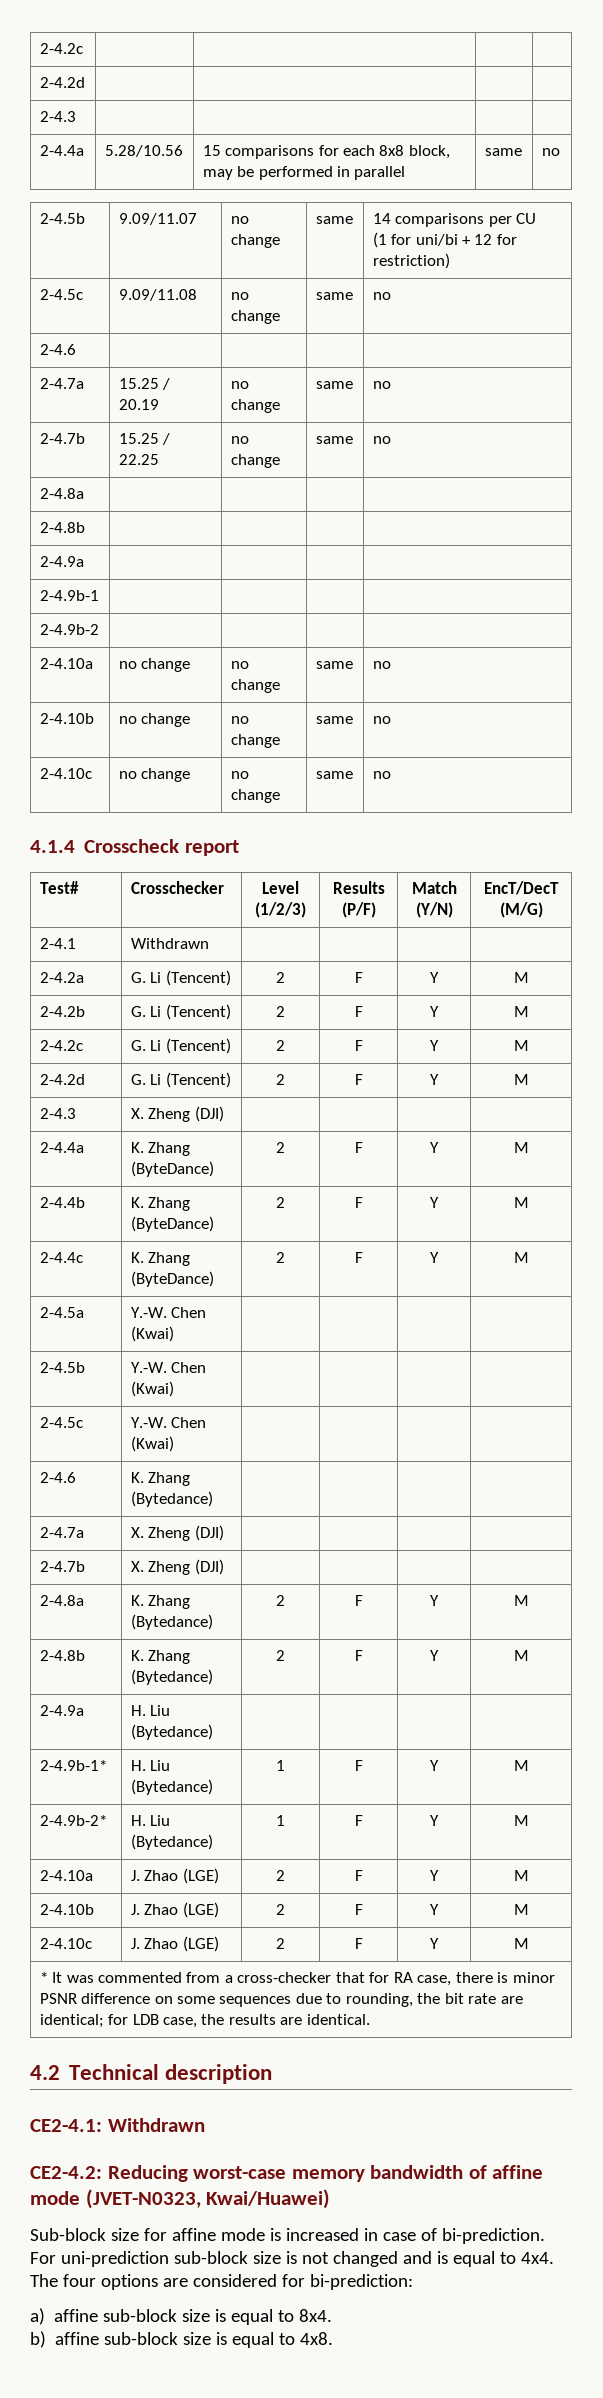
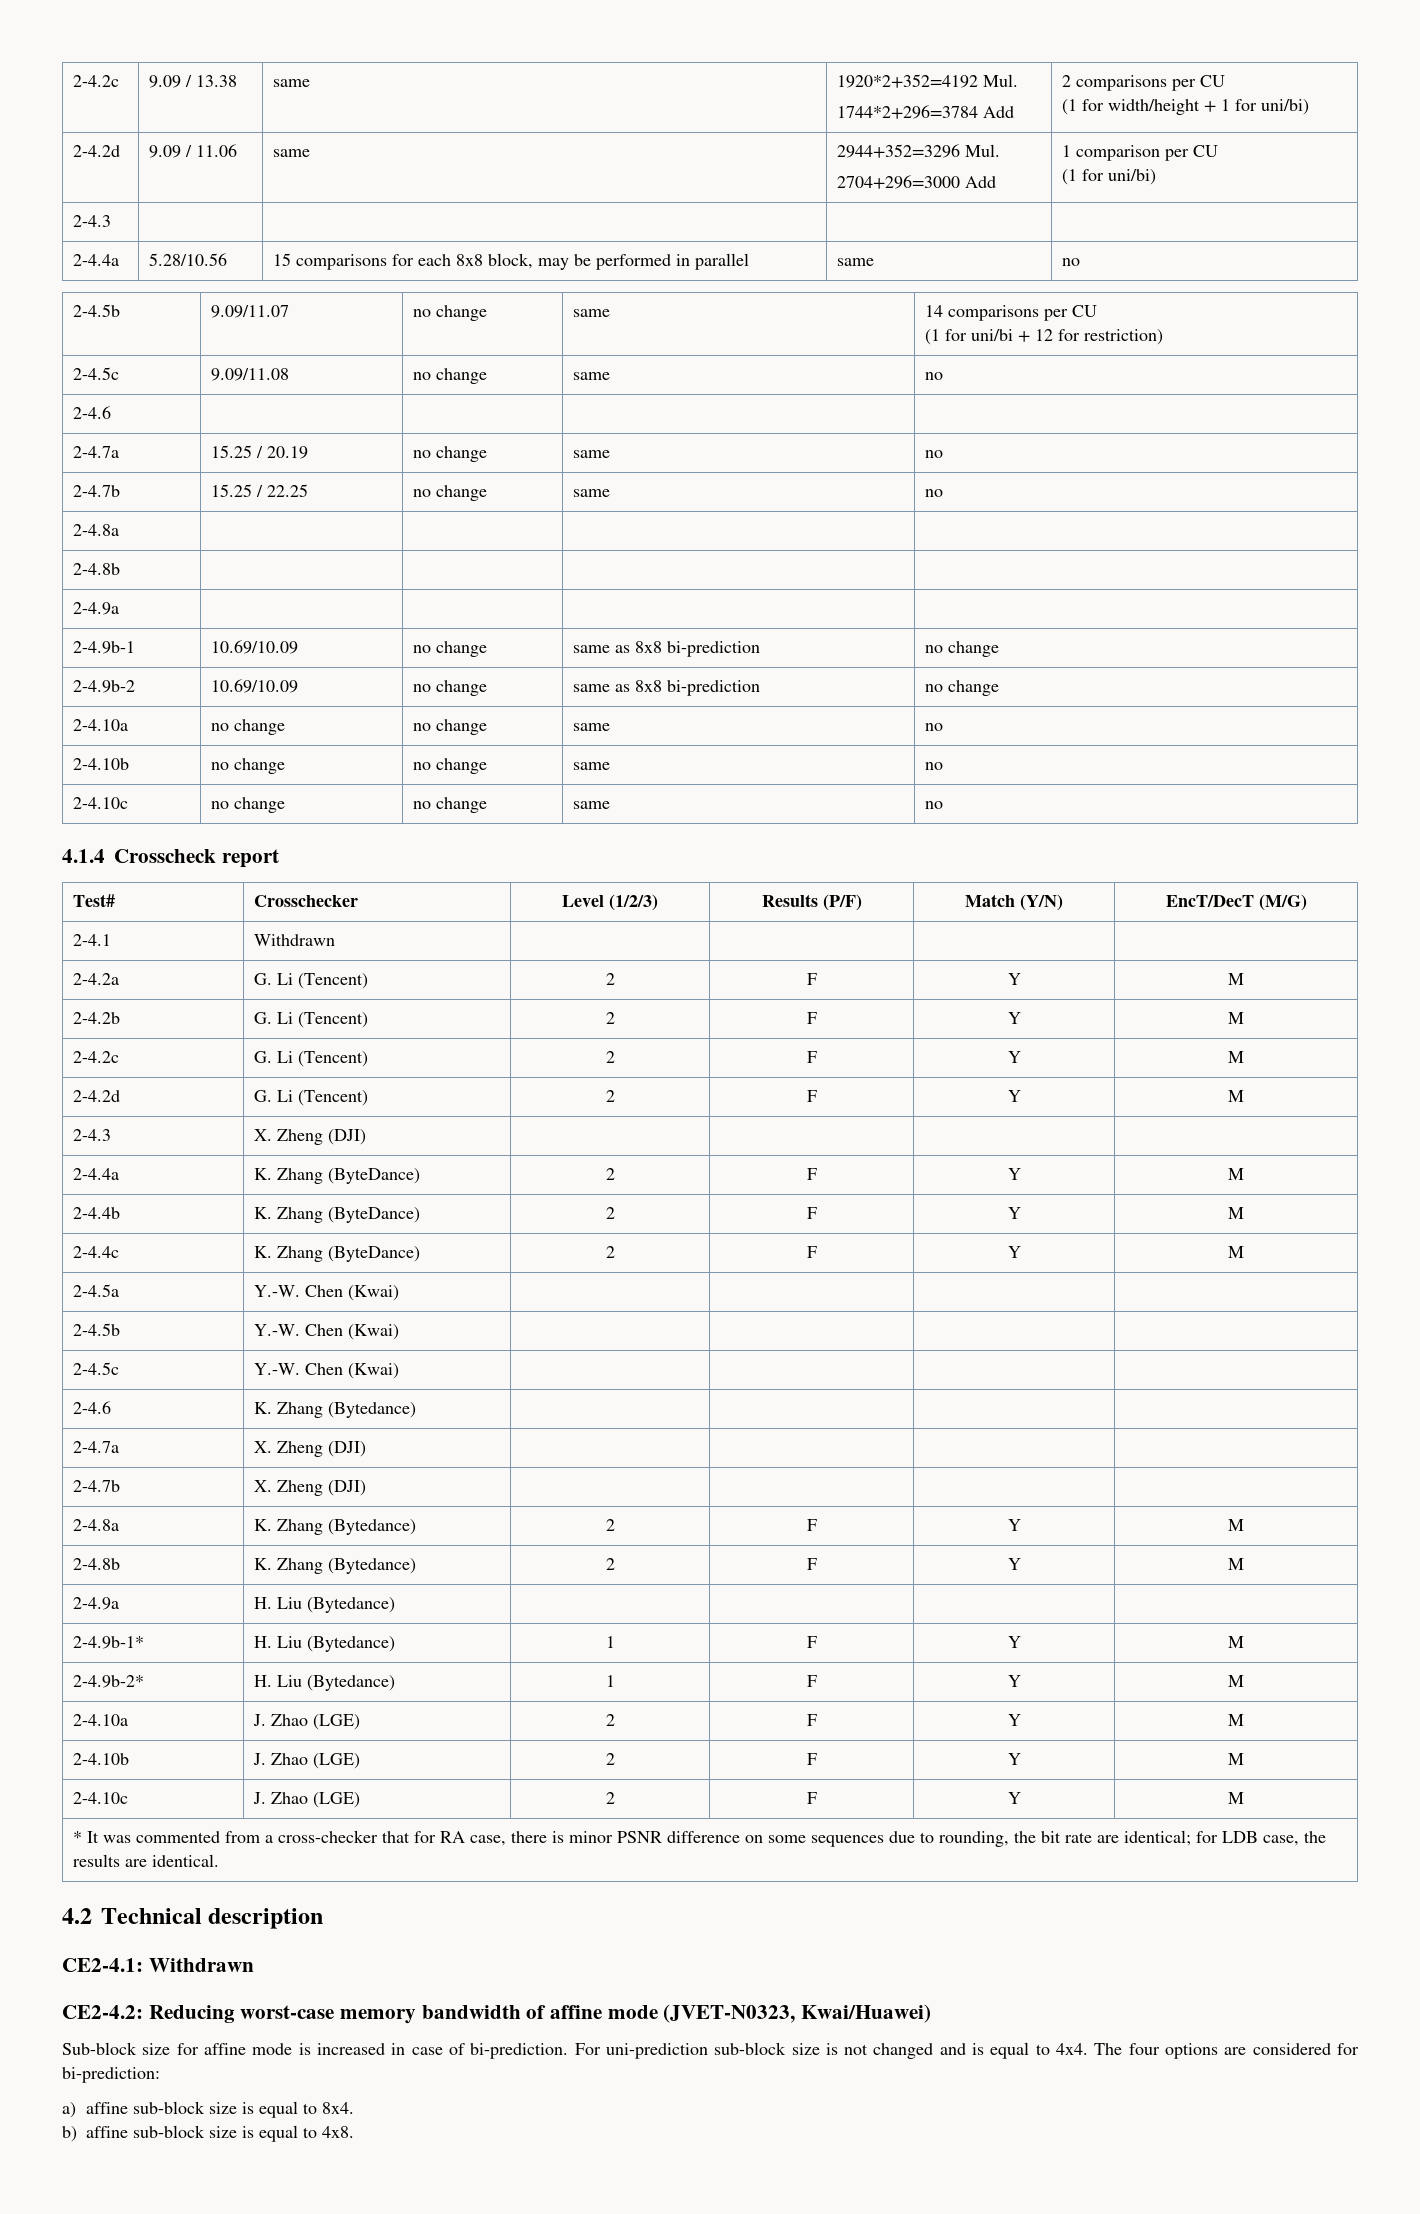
[39,43,83,54] [39,77,85,88] 2-4.2c | | | | // 2-4.2d | | | | -> [72,75,119,87] [148,75,237,88] [272,79,310,87] [836,74,1018,88] [836,105,1014,119] [1061,75,1225,91] [1061,99,1309,115] [72,145,120,157] [148,144,237,158] [272,149,310,157] [836,144,1000,158] [836,175,996,189] [1061,145,1218,161] [1061,169,1156,185] 2-4.2c | 9.09 / 13.38 | same | 1920*2+352=4192 Mul. // 1744*2+296=3784 Add | 2 comparisons per CU // (1 for width/height + 1 for uni/bi) // 2-4.2d | 9.09 / 11.06 | same | 2944+352=3296 Mul. // 2704+296=3000 Add | 1 comparison per CU // (1 for uni/bi)
[39,624,99,635] | | | // 2-4.9b-2 | | | | -> [210,640,298,654] [412,641,487,657] [572,641,760,657] [924,641,999,657] [72,680,135,693] [210,679,298,693] [412,680,487,696] [572,680,760,696] [924,680,999,696] 10.69/10.09 | no change | same as 8x8 bi-prediction | no change // 2-4.9b-2 | 10.69/10.09 | no change | same as 8x8 bi-prediction | no change

